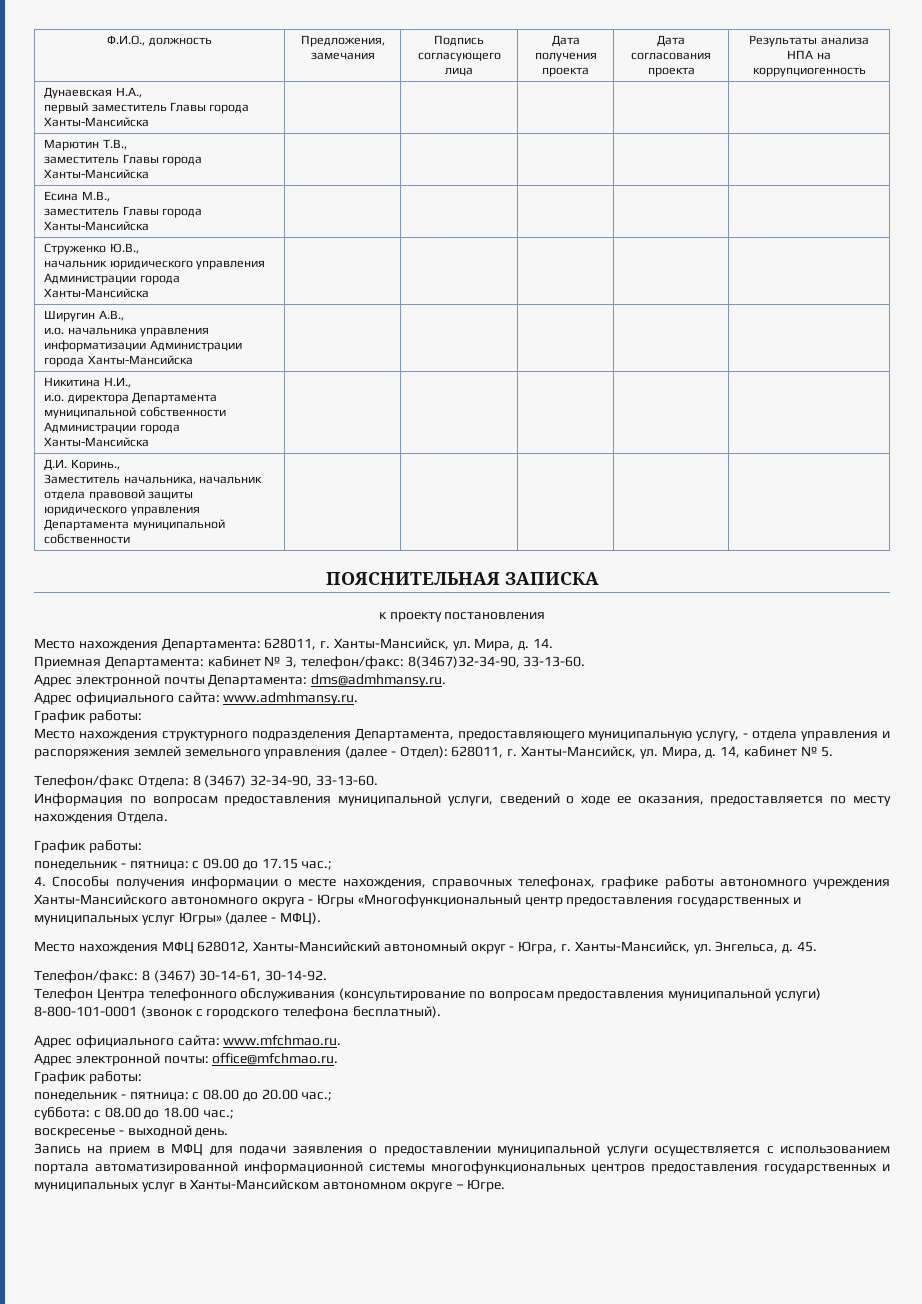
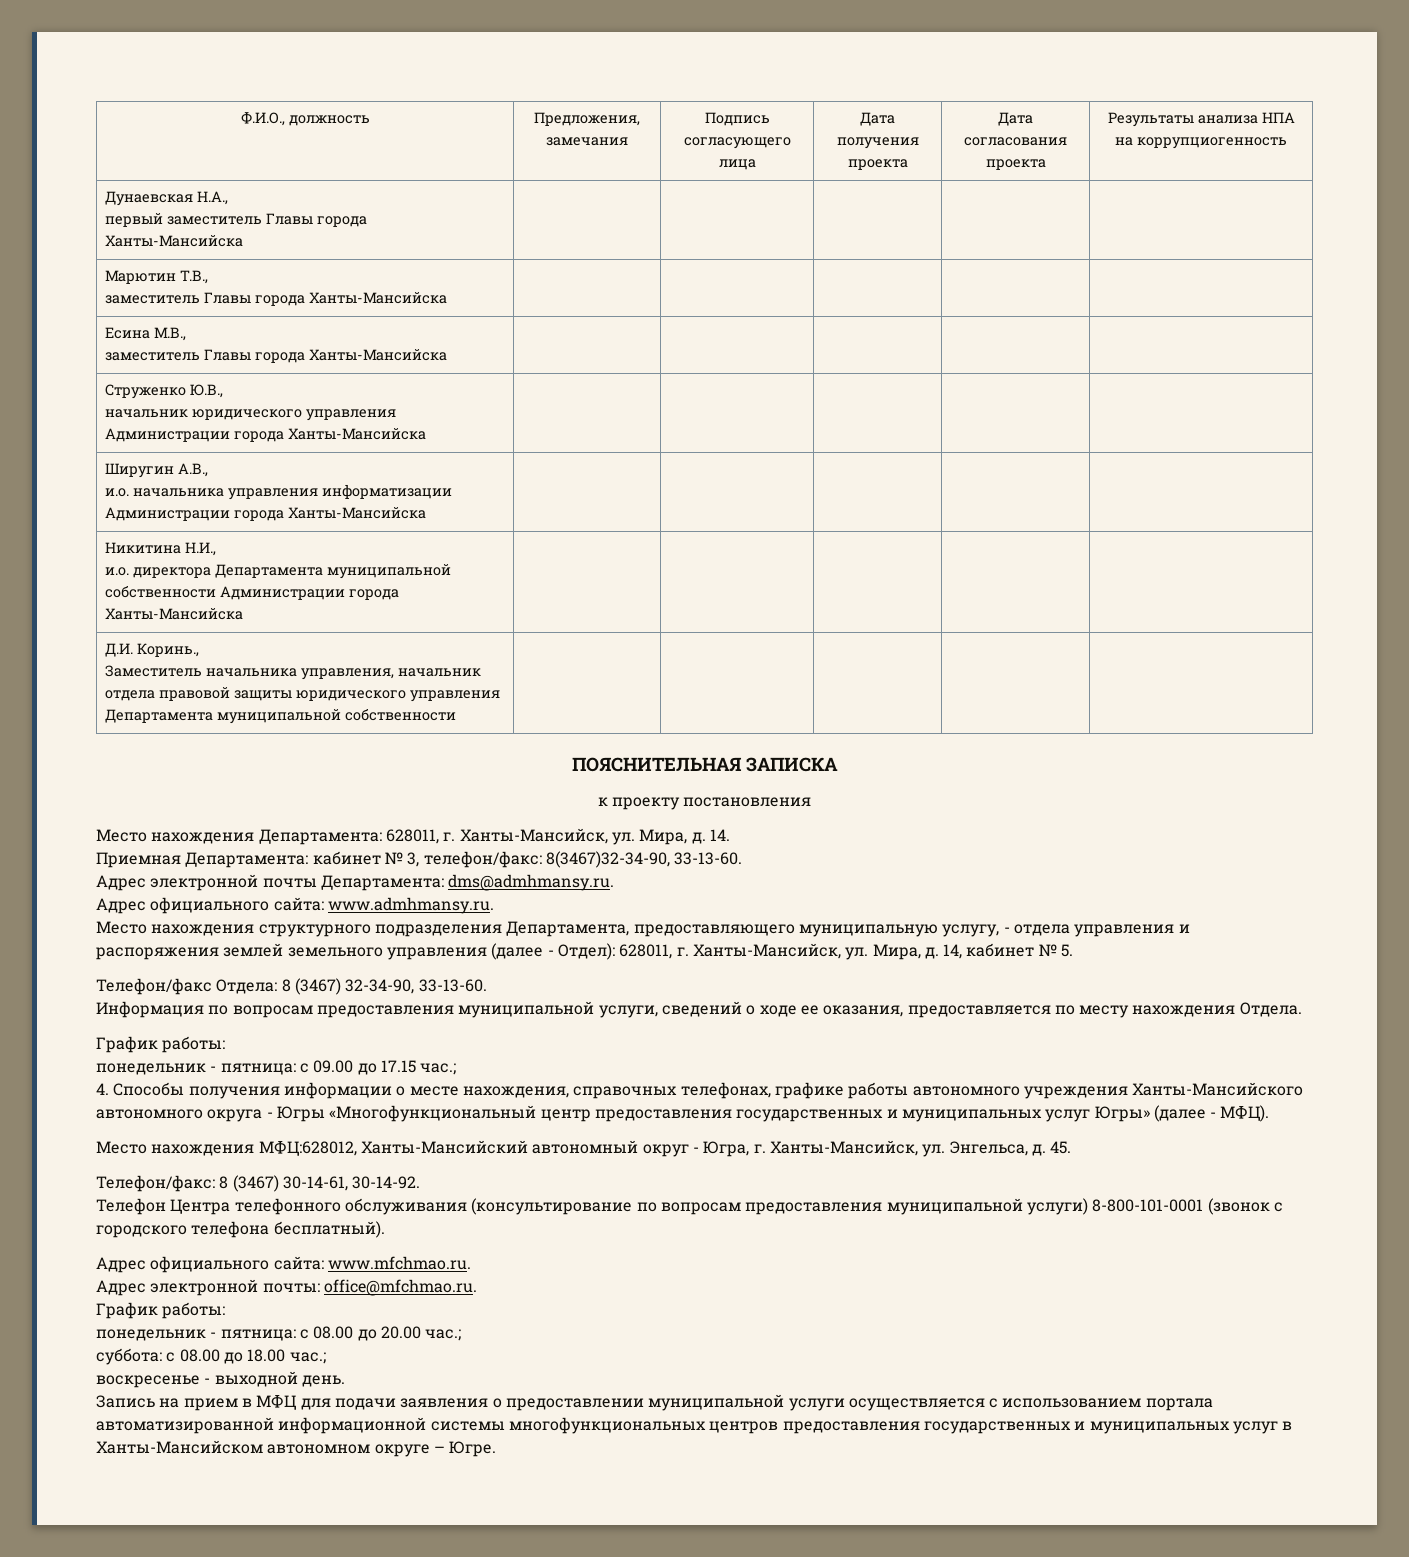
[123,476,196,485] начальника, -> [206,668,395,680] начальника управления,
[34,710,142,723] // График работы: -> (494, 905) none
[161,941,250,954] МФЦ 628012, -> [258,1141,357,1156] МФЦ:628012,

